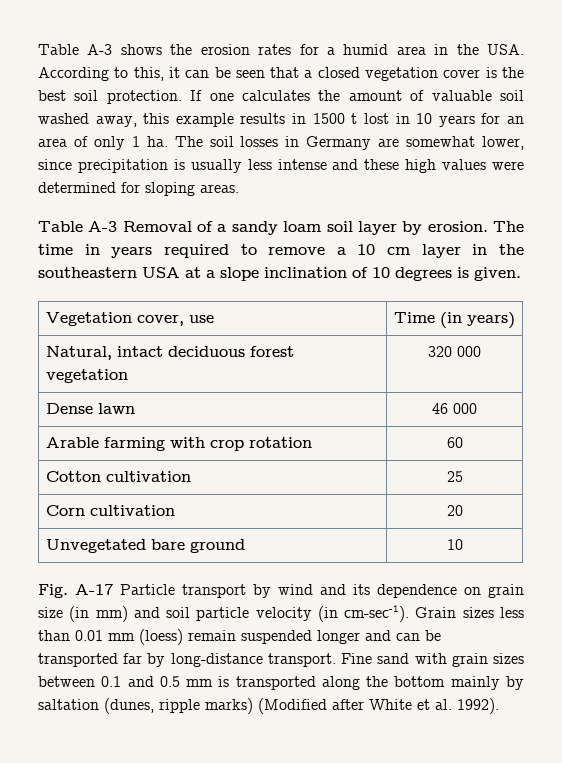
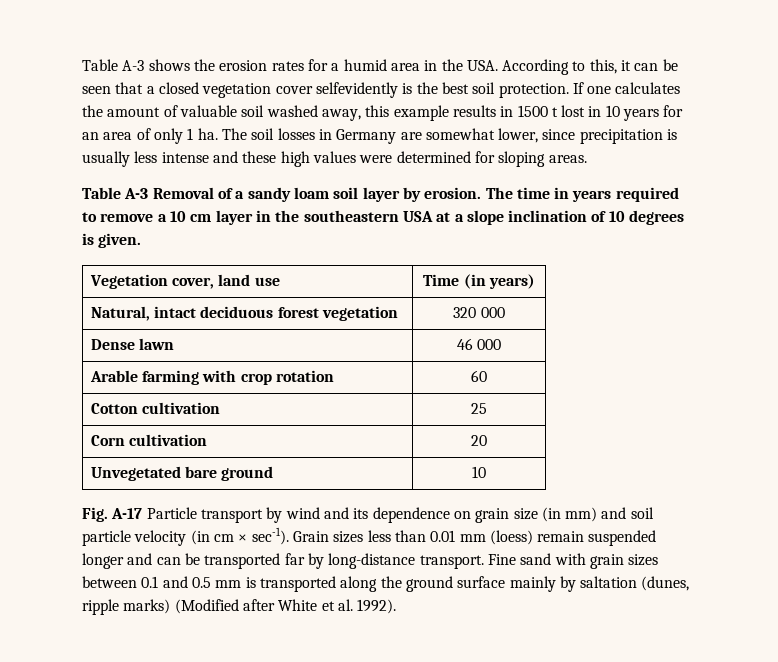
(481, 73) none -> [315,82,398,98] selfevidently
(184, 320) none -> [218,274,251,286] land
[344,605,410,622] cm-sec-1). -> [213,527,289,545] cm × sec-1).
[394,676,446,687] bottom -> [405,576,506,592] ground surface

